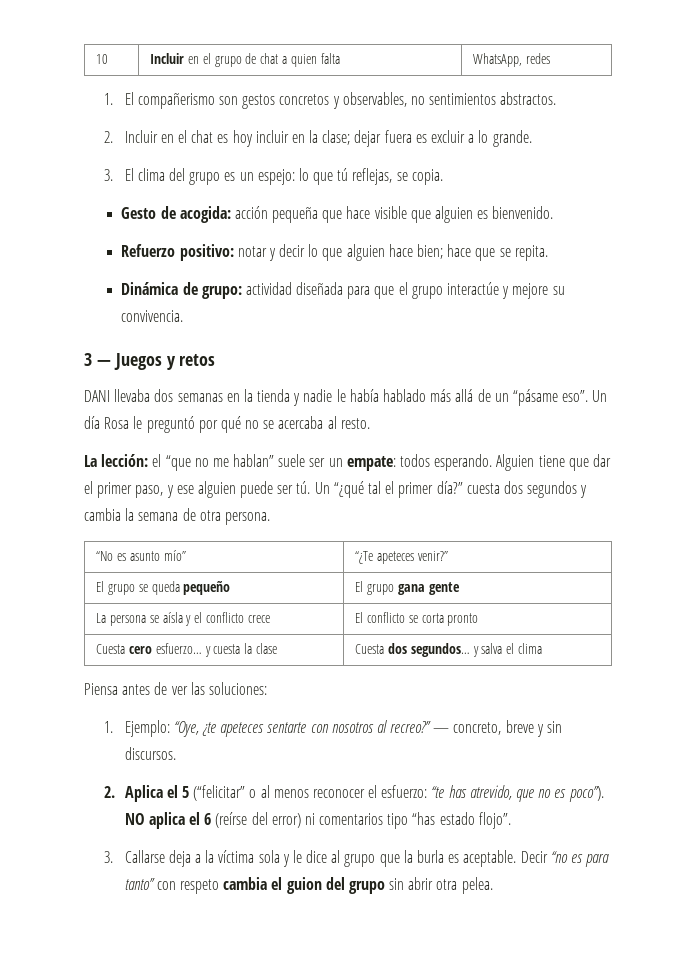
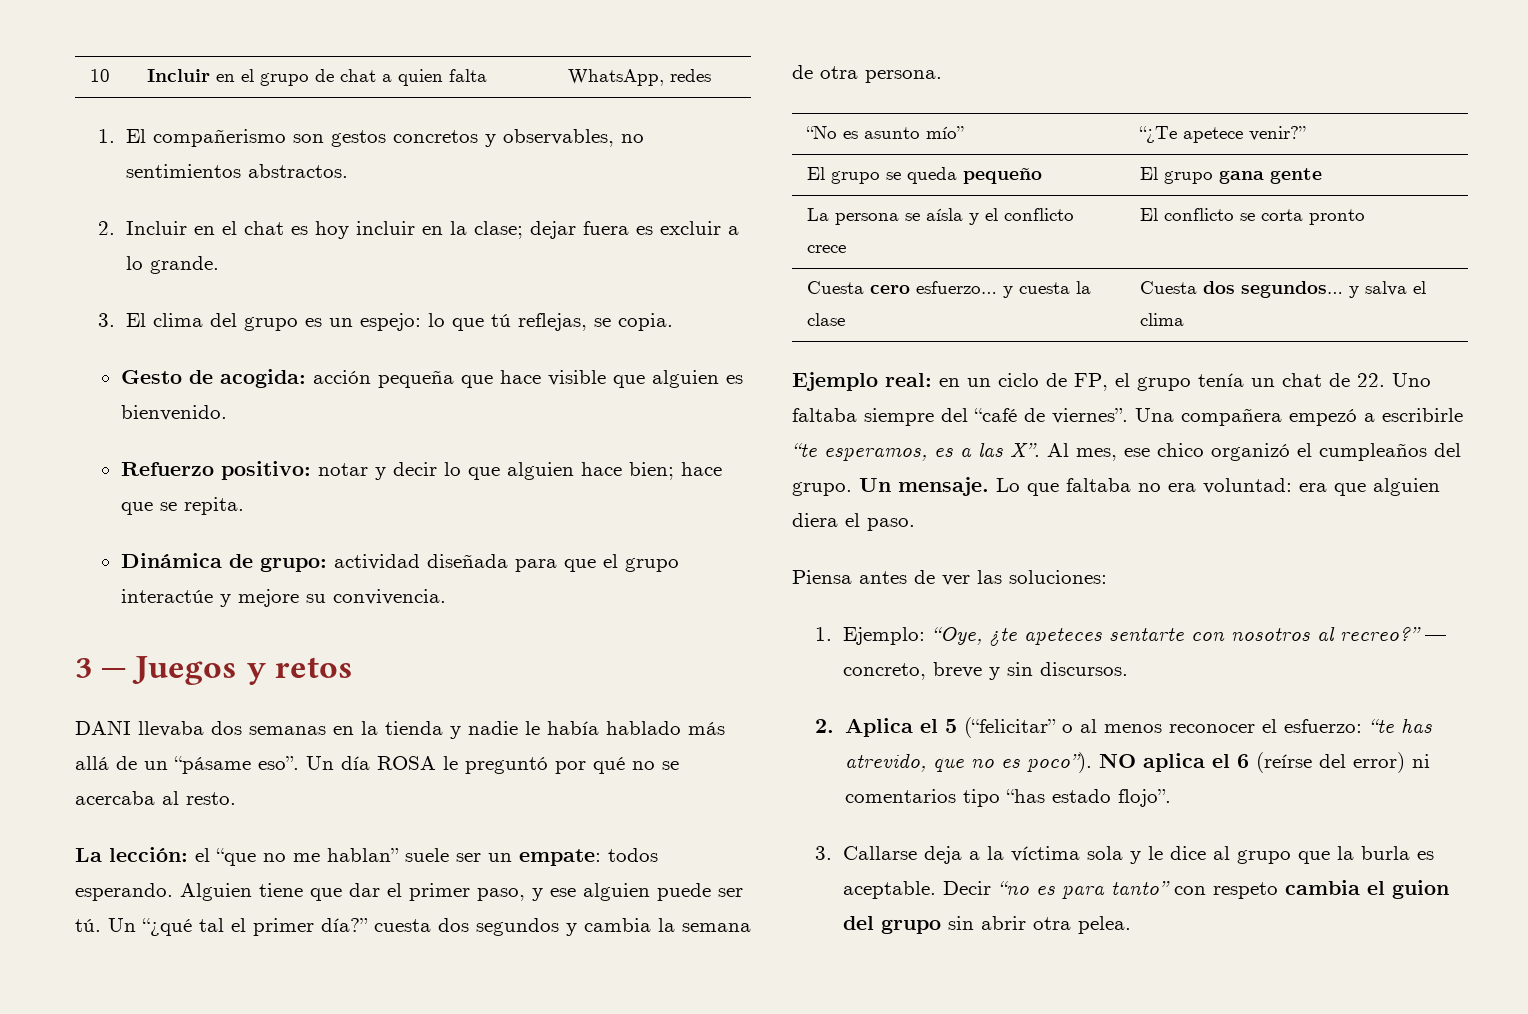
[104,417,130,429] Rosa -> [377,756,436,770] ROSA
[377,551,415,564] apeteces -> [1183,127,1244,143] apetece
(543, 648) none -> [792,372,1431,391] [792,408,1463,426] [792,442,1461,461] [792,477,1440,496] [792,513,915,531] // Ejemplo real: en un ciclo de FP, el grupo tenía un chat de 22. Uno faltaba siempre del “café de viernes”. Una compañera empezó a escribirle “te esperamos, es a las X”. Al mes, ese chico organizó el cumpleaños del grupo. Un mensaje. Lo que faltaba no era voluntad: era que alguien diera el paso.

